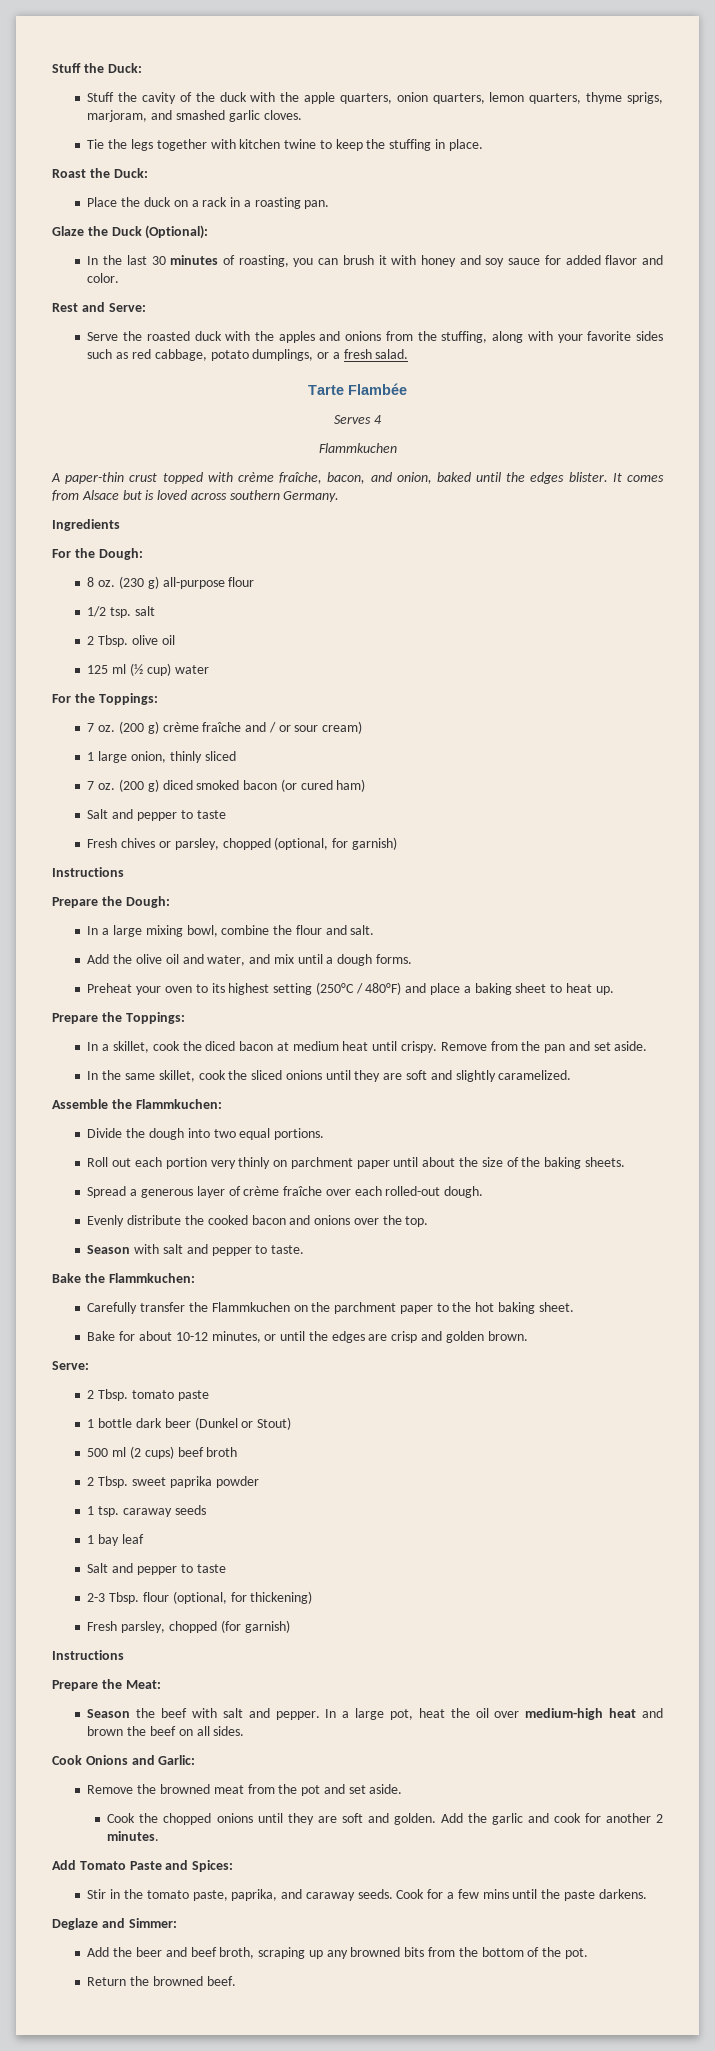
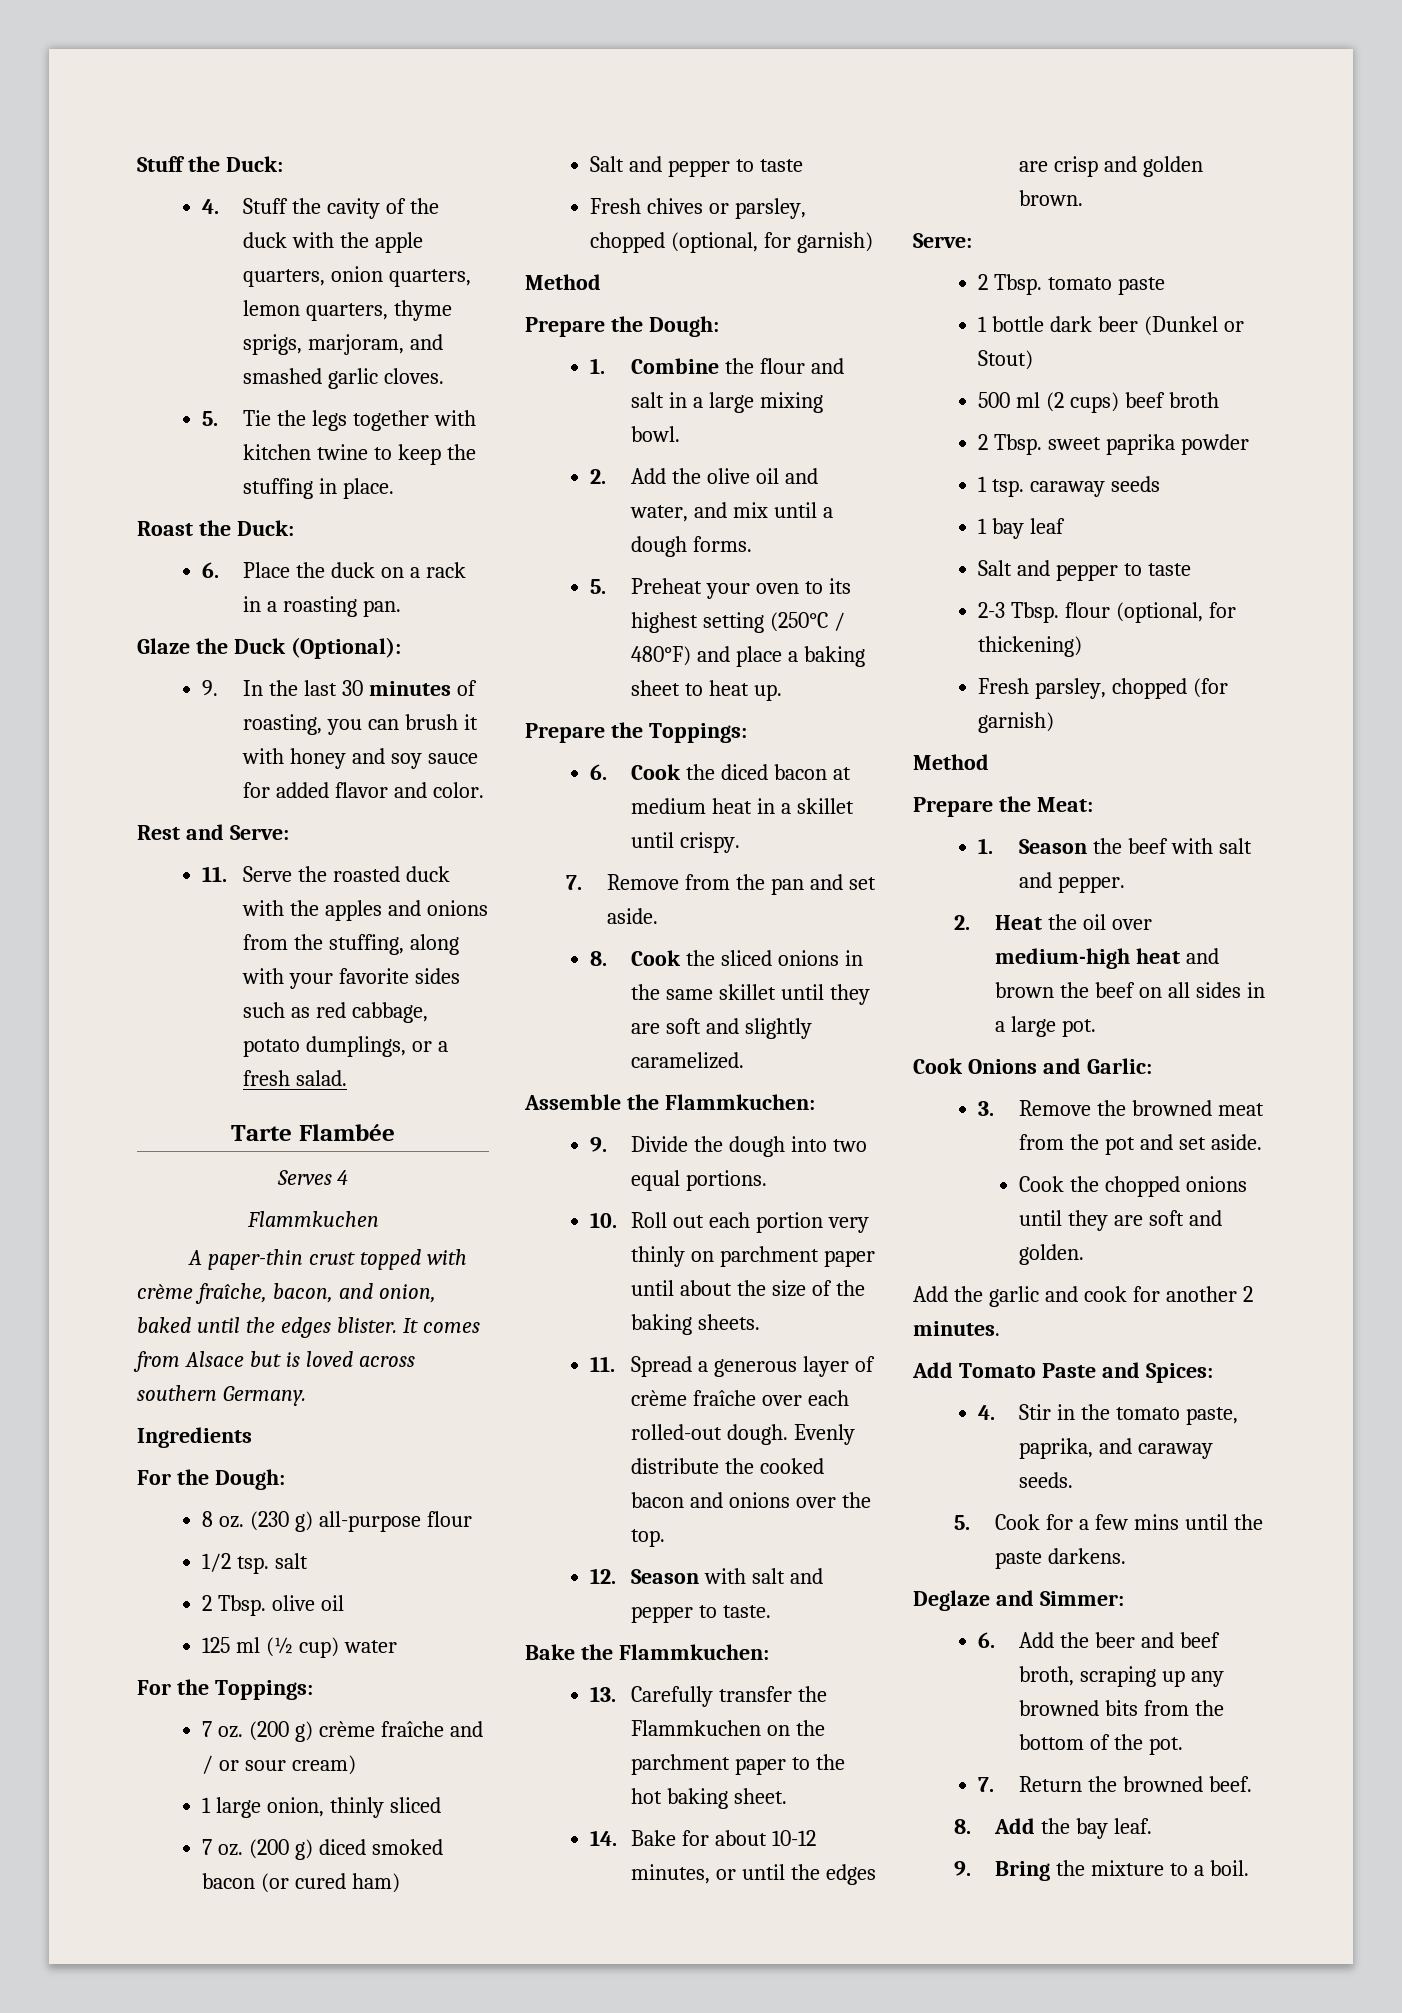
(142, 68) none -> [202,199,220,214] 4.
(302, 115) none -> [202,411,219,426] 5.
(148, 173) none -> [202,562,220,578] 6.
(209, 232) none -> [202,680,219,696] 9.
(146, 307) none -> [202,866,228,882] 11.
[52,867,124,877] Instructions -> [525,274,601,290] Method
[87,925,375,937] In a large mixing bowl, combine the flour and salt. // -> [590,358,845,374] [631,392,824,413] [631,426,681,442] [590,469,607,484] 1. Combine the flour and salt in a large mixing bowl. // 2.
(412, 959) none -> [590,579,607,594] 5.
[87,1041,180,1053] In a skillet, cook -> [590,764,682,780] 6. Cook
(369, 1046) none -> [757,798,855,814] in a skillet
(437, 1047) none -> [566,875,583,890] // 7.
[87,1070,322,1082] In the same skillet, cook the sliced onions -> [590,950,864,966] [631,984,777,1000] 8. Cook the sliced onions in the same skillet
(222, 1104) none -> [590,1137,608,1152] 9.
(325, 1134) none -> [590,1212,618,1228] 10.
(625, 1162) none -> [590,1356,616,1372] 11.
(484, 1192) // -> (789, 1434) none
(429, 1221) none -> [590,1568,617,1584] 12.
(195, 1278) none -> [590,1686,617,1702] 13.
(574, 1307) none -> [590,1830,618,1846] 14.
[52,1650,124,1660] Instructions -> [913,754,989,770] Method
(161, 1684) none -> [978,838,994,854] 1.
[325,1708,445,1720] In a large pot, heat -> [954,915,1043,930] // 2. Heat
[213,1726,245,1736] sides. -> [1195,982,1265,998] [995,1016,1097,1037] sides in a large pot.
(196, 1760) none -> [978,1101,995,1116] 3.
(436, 1819) none -> (1085, 1254) //
(234, 1866) none -> [978,1405,996,1420] 4.
(393, 1894) none -> [954,1515,971,1530] // 5.
(177, 1923) none -> [978,1632,996,1648] 6.
(588, 1953) none -> [978,1777,995,1792] 7.
(236, 1981) none -> [954,1818,1153,1839] [954,1860,1249,1881] // 8. Add the bay leaf. // 9. Bring the mixture to a boil.

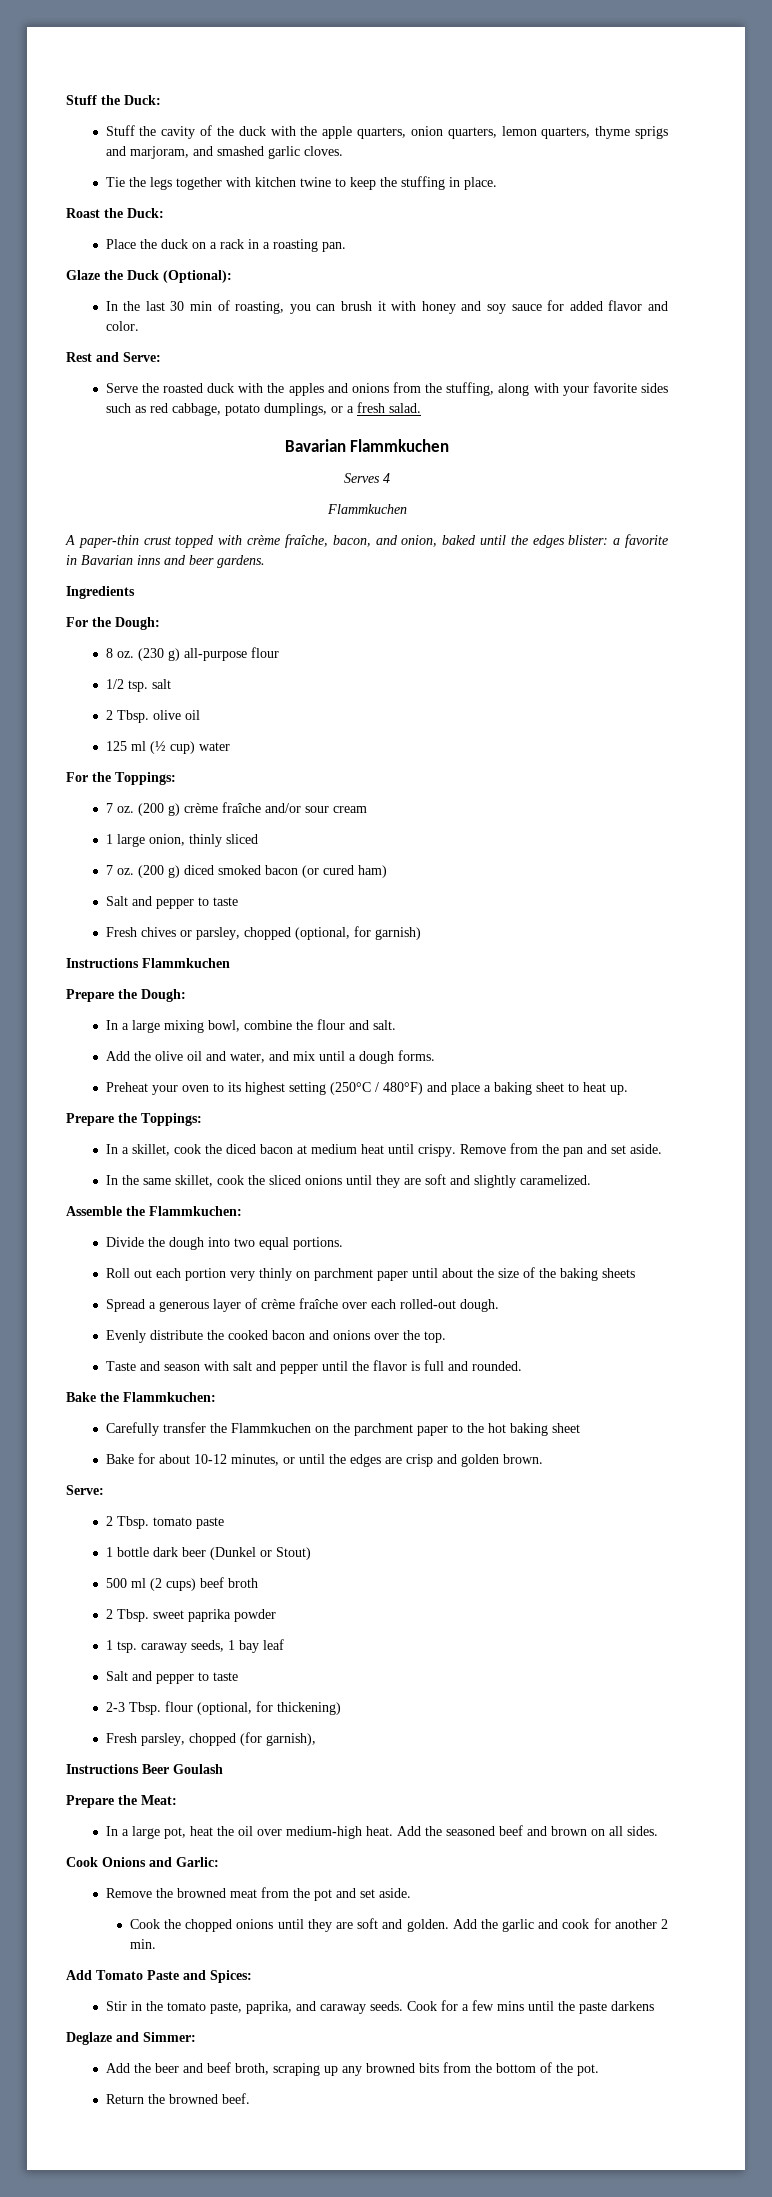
[202,199,220,214] 4. -> (161, 100) none
[243,334,303,355] sprigs, -> [635,126,668,139] [105,146,126,156] sprigs and
[202,411,219,426] 5. -> (343, 151) none
[202,562,220,578] 6. -> (164, 213) none
[202,680,219,696] 9. -> (232, 276) none
[369,681,452,696] minutes -> [190,301,213,311] min
[202,866,228,882] 11. -> (161, 357) none
[231,1124,395,1141] Tarte Flambée -> [284,439,450,452] Bavarian Flammkuchen
[336,1317,480,1333] [133,1351,415,1372] [137,1385,306,1406] blister. It comes from Alsace but is loved across southern Germany. -> [568,534,668,548] [66,555,265,568] blister: a favorite in Bavarian inns and beer gardens.
[449,1721,483,1737] [202,1755,357,1775] and / or sour cream) -> [264,803,367,813] and/or sour cream
[525,274,601,290] Method -> [66,958,230,968] Instructions Flammkuchen
[590,358,845,374] [631,392,824,413] [631,426,681,442] [590,469,607,484] 1. Combine the flour and salt in a large mixing bowl. // 2. -> [105,1019,396,1033] In a large mixing bowl, combine the flour and salt. //
[590,579,607,594] 5. -> (435, 1055) none
[590,764,682,780] 6. Cook -> [105,1144,201,1156] In a skillet, cook
[757,798,855,814] in a skillet -> (384, 1149) none
[566,875,583,890] // 7. -> (456, 1150) none
[590,950,864,966] [631,984,777,1000] 8. Cook the sliced onions in the same skillet -> [105,1175,342,1187] In the same skillet, cook the sliced onions
[590,1137,608,1152] 9. -> (242, 1211) none
[590,1212,618,1228] 10. -> (343, 1243) none
[698,1314,761,1330] [590,1356,616,1372] sheets. // 11. -> [601,1268,635,1278] sheets //
(789, 1434) none -> (499, 1305) //
[590,1568,700,1584] 12. Season -> [105,1361,200,1371] Taste and season
[699,1605,772,1618] to taste. -> [321,1360,522,1371] until the flavor is full and rounded.
[590,1686,617,1702] 13. -> (216, 1397) none
[734,1788,788,1804] [590,1830,618,1846] sheet. // 14. -> [551,1423,580,1433] sheet //
[1111,476,1161,492] seeds // -> [190,1640,224,1652] seeds,
[978,712,1055,733] [913,754,989,770] garnish) // Method -> [265,1733,316,1746] [66,1764,223,1774] garnish), // Instructions Beer Goulash
[978,838,1253,854] [1019,872,1126,893] [954,914,1153,930] [995,948,1220,969] [995,982,1265,998] [995,1016,1097,1037] 1. Season the beef with salt and pepper. // 2. Heat the oil over medium-high heat and brown the beef on all sides in a large pot. -> [105,1825,658,1839] In a large pot, heat the oil over medium-high heat. Add the seasoned beef and brown on all sides.
[978,1101,995,1116] 3. -> (219, 1862) none
(1085, 1254) // -> (449, 1925) none
[913,1321,1000,1336] minutes. -> [129,1939,156,1949] min.
[978,1405,996,1420] 4. -> (252, 1976) none
[954,1515,971,1530] // 5. -> (403, 2006) none
[1048,1548,1127,1564] darkens. -> [610,2001,654,2011] darkens
[978,1632,996,1648] 6. -> (196, 2037) none
[978,1777,995,1792] 7. -> (599, 2070) none
[954,1818,1153,1839] [954,1860,1249,1881] // 8. Add the bay leaf. // 9. Bring the mixture to a boil. -> (250, 2098) none

